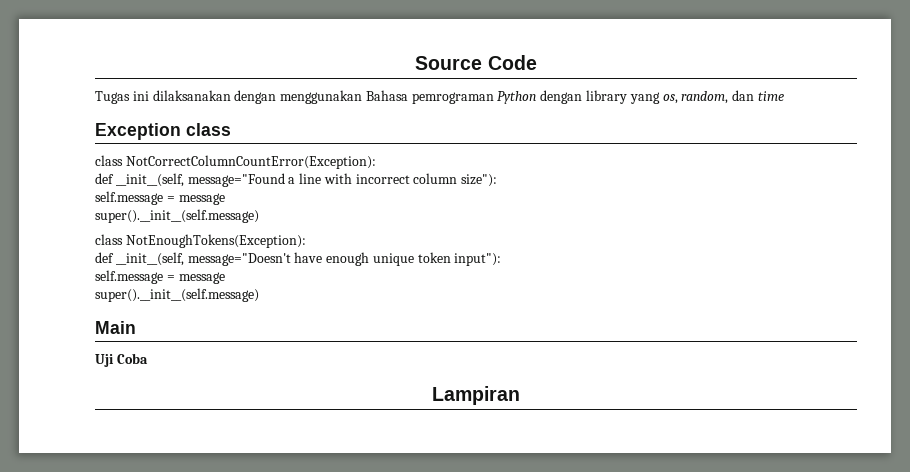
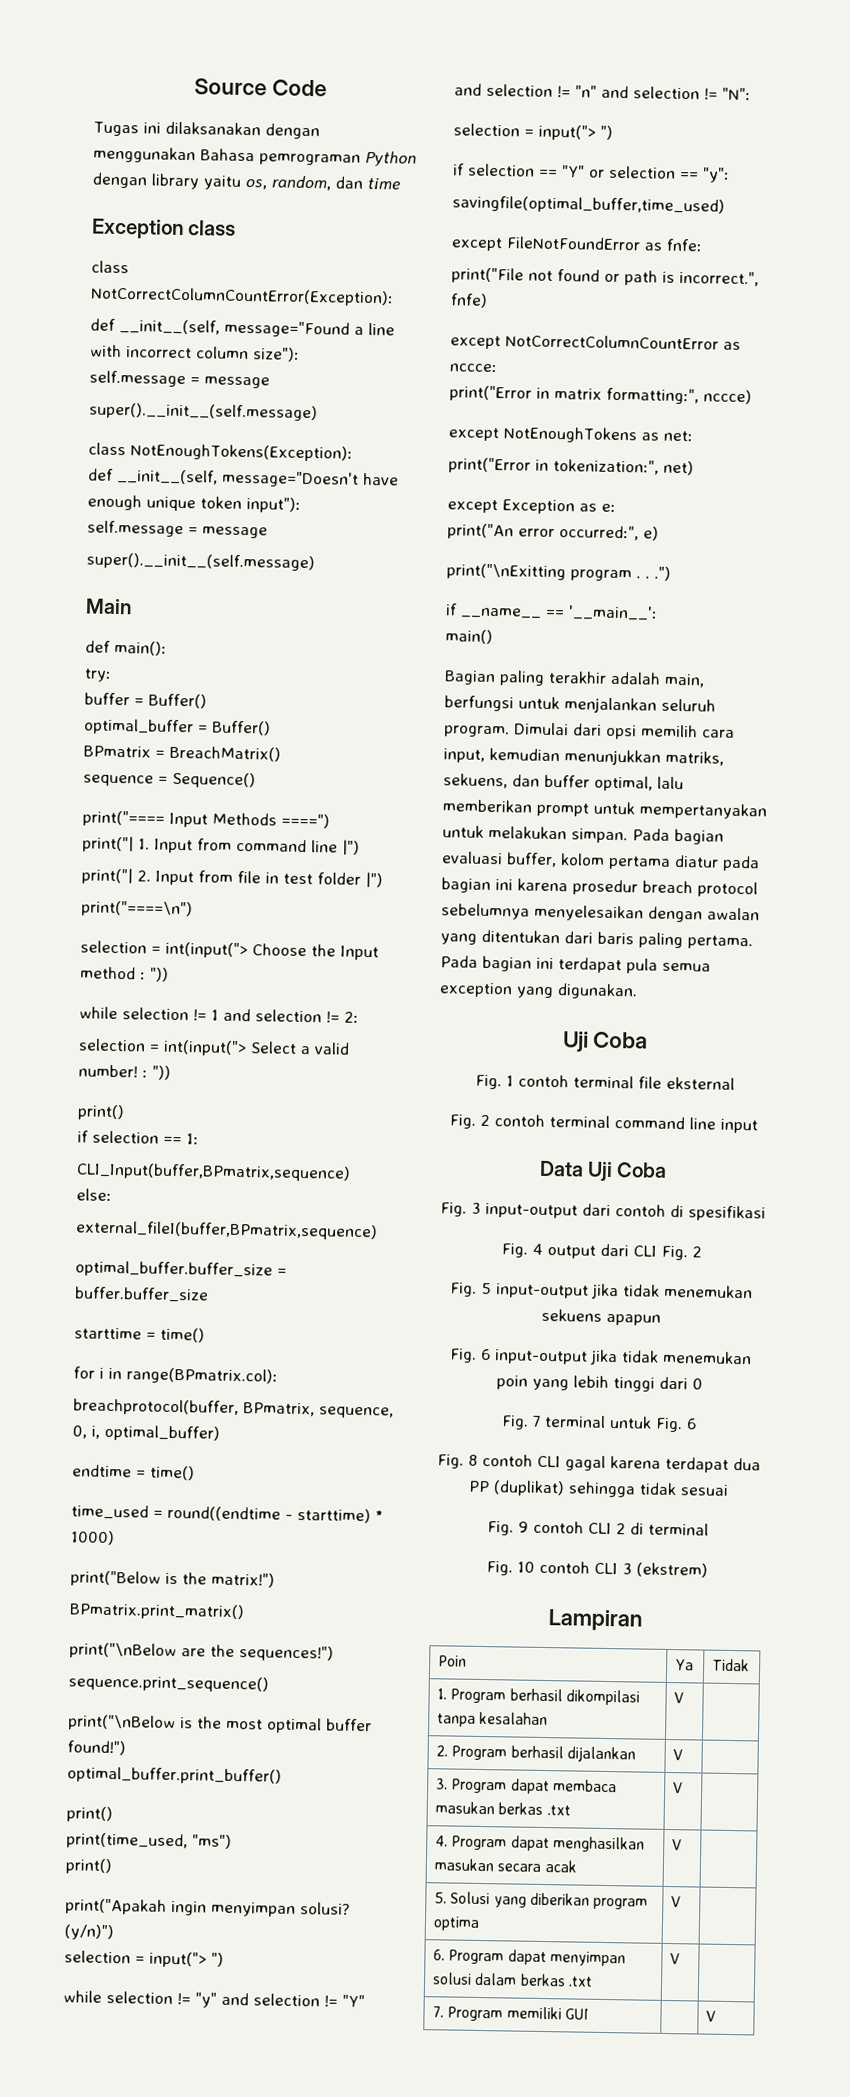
[629,92,660,104] yang -> [203,175,241,190] yaitu
[95,353,148,367] [432,386,520,405] Uji Coba // Lampiran -> [85,640,167,656] [84,668,112,682] [84,692,207,709] [84,718,271,736] [83,745,281,762] [83,771,256,789] [82,810,330,829] [82,835,360,855] [81,867,383,888] [81,900,193,918] [80,940,379,961] [80,966,169,982] [79,1006,359,1023] [78,1038,350,1057] [78,1064,171,1080] [77,1104,125,1121] [77,1130,199,1145] [76,1162,351,1182] [76,1188,112,1201] [75,1220,378,1241] [75,1260,287,1279] [74,1286,209,1303] [74,1327,205,1343] [73,1366,278,1385] [73,1398,394,1419] [72,1424,220,1442] [72,1464,195,1481] [71,1504,383,1524] [70,1530,115,1546] [70,1570,275,1588] [69,1602,245,1621] [69,1642,334,1662] [68,1674,269,1693] [68,1714,372,1734] [67,1740,126,1756] [67,1766,282,1785] [66,1806,113,1823] [66,1832,232,1850] [65,1858,112,1875] [65,1898,350,1918] [64,1924,114,1941] [64,1950,224,1968] [63,1990,365,2008] [454,83,751,101] [453,123,613,141] [453,163,730,183] [452,195,725,215] [451,236,703,252] [451,267,759,287] [450,293,488,308] [450,334,741,350] [449,363,497,373] [449,385,752,405] [448,426,693,444] [448,457,694,476] [447,499,616,515] [447,523,659,541] [446,563,671,582] [445,603,658,621] [445,629,493,645] [444,670,705,688] [444,695,716,714] [444,722,735,740] [443,748,724,766] [443,773,684,792] [442,799,767,820] [442,825,724,845] [441,851,760,872] [441,877,758,898] [441,903,760,923] [440,929,753,950] [440,955,711,974] [439,982,638,1000] [561,1031,649,1053] [474,1074,735,1090] [449,1114,758,1134] [538,1160,668,1183] [439,1202,766,1222] [501,1243,702,1261] [450,1282,753,1300] [540,1308,661,1326] [448,1348,752,1366] [496,1375,703,1392] [501,1414,697,1433] [436,1453,761,1473] [467,1480,729,1498] [486,1520,709,1536] [485,1560,708,1578] [548,1609,644,1632] [438,1655,468,1667] [675,1659,695,1671] [712,1658,751,1672] [437,1688,640,1706] [437,1711,549,1727] [674,1692,685,1704] [436,1745,636,1763] [673,1749,684,1761] [436,1778,617,1795] [435,1801,571,1816] [673,1782,684,1794] [435,1835,645,1853] [434,1858,577,1873] [672,1839,683,1851] [434,1891,648,1910] [433,1916,481,1931] [671,1896,682,1908] [433,1949,626,1967] [432,1972,593,1987] [670,1953,681,1965] [432,2006,589,2022] [706,2010,717,2022] def main(): // try: // buffer = Buffer() // optimal_buffer = Buffer() // BPmatrix = BreachMatrix() // sequence = Sequence() // print("==== Input Methods ====") // print("| 1. Input from command line |") // print("| 2. Input from file in test folder |") // print("====\n") // selection = int(input("> Choose the Input method : ")) // while selection != 1 and selection != 2: // selection = int(input("> Select a valid number! : ")) // print() // if selection == 1: // CLI_Input(buffer,BPmatrix,sequence) // else: // external_fileI(buffer,BPmatrix,sequence) // optimal_buffer.buffer_size = buffer.buffer_size // starttime = time() // for i in range(BPmatrix.col): // breachprotocol(buffer, BPmatrix, sequence, 0, i, optimal_buffer) // endtime = time() // time_used = round((endtime - starttime) * 1000) // print("Below is the matrix!") // BPmatrix.print_matrix() // print("\nBelow are the sequences!") // sequence.print_sequence() // print("\nBelow is the most optimal buffer found!") // optimal_buffer.print_buffer() // print() // print(time_used, "ms") // print() // print("Apakah ingin menyimpan solusi? (y/n)") // selection = input("> ") // while selection != "y" and selection != "Y" and selection != "n" and selection != "N": // selection = input("> ") // if selection == "Y" or selection == "y": // savingfile(optimal_buffer,time_used) // except FileNotFoundError as fnfe: // print("File not found or path is incorrect.", fnfe) // except NotCorrectColumnCountError as nccce: // print("Error in matrix formatting:", nccce) // except NotEnoughTokens as net: // print("Error in tokenization:", net) // except Exception as e: // print("An error occurred:", e) // print("\nExitting program . . .") // if __name__ == '__main__': // main() // Bagian paling terakhir adalah main, berfungsi untuk menjalankan seluruh program. Dimulai dari opsi memilih cara input, kemudian menunjukkan matriks, sekuens, dan buffer optimal, lalu memberikan prompt untuk mempertanyakan untuk melakukan simpan. Pada bagian evaluasi buffer, kolom pertama diatur pada bagian ini karena prosedur breach protocol sebelumnya menyelesaikan dengan awalan yang ditentukan dari baris paling pertama. Pada bagian ini terdapat pula semua exception yang digunakan. // Uji Coba // Fig. 1 contoh terminal file eksternal // Fig. 2 contoh terminal command line input // Data Uji Coba // Fig. 3 input-output dari contoh di spesifikasi // Fig. 4 output dari CLI Fig. 2 // Fig. 5 input-output jika tidak menemukan sekuens apapun // Fig. 6 input-output jika tidak menemukan poin yang lebih tinggi dari 0 // Fig. 7 terminal untuk Fig. 6 // Fig. 8 contoh CLI gagal karena terdapat dua PP (duplikat) sehingga tidak sesuai // Fig. 9 contoh CLI 2 di terminal // Fig. 10 contoh CLI 3 (ekstrem) // Lampiran // Poin | Ya | Tidak // 1. Program berhasil dikompilasi tanpa kesalahan | V | // 2. Program berhasil dijalankan | V | // 3. Program dapat membaca masukan berkas .txt | V | // 4. Program dapat menghasilkan masukan secara acak | V | // 5. Solusi yang diberikan program optima | V | // 6. Program dapat menyimpan solusi dalam berkas .txt | V | // 7. Program memiliki GUI | | V

